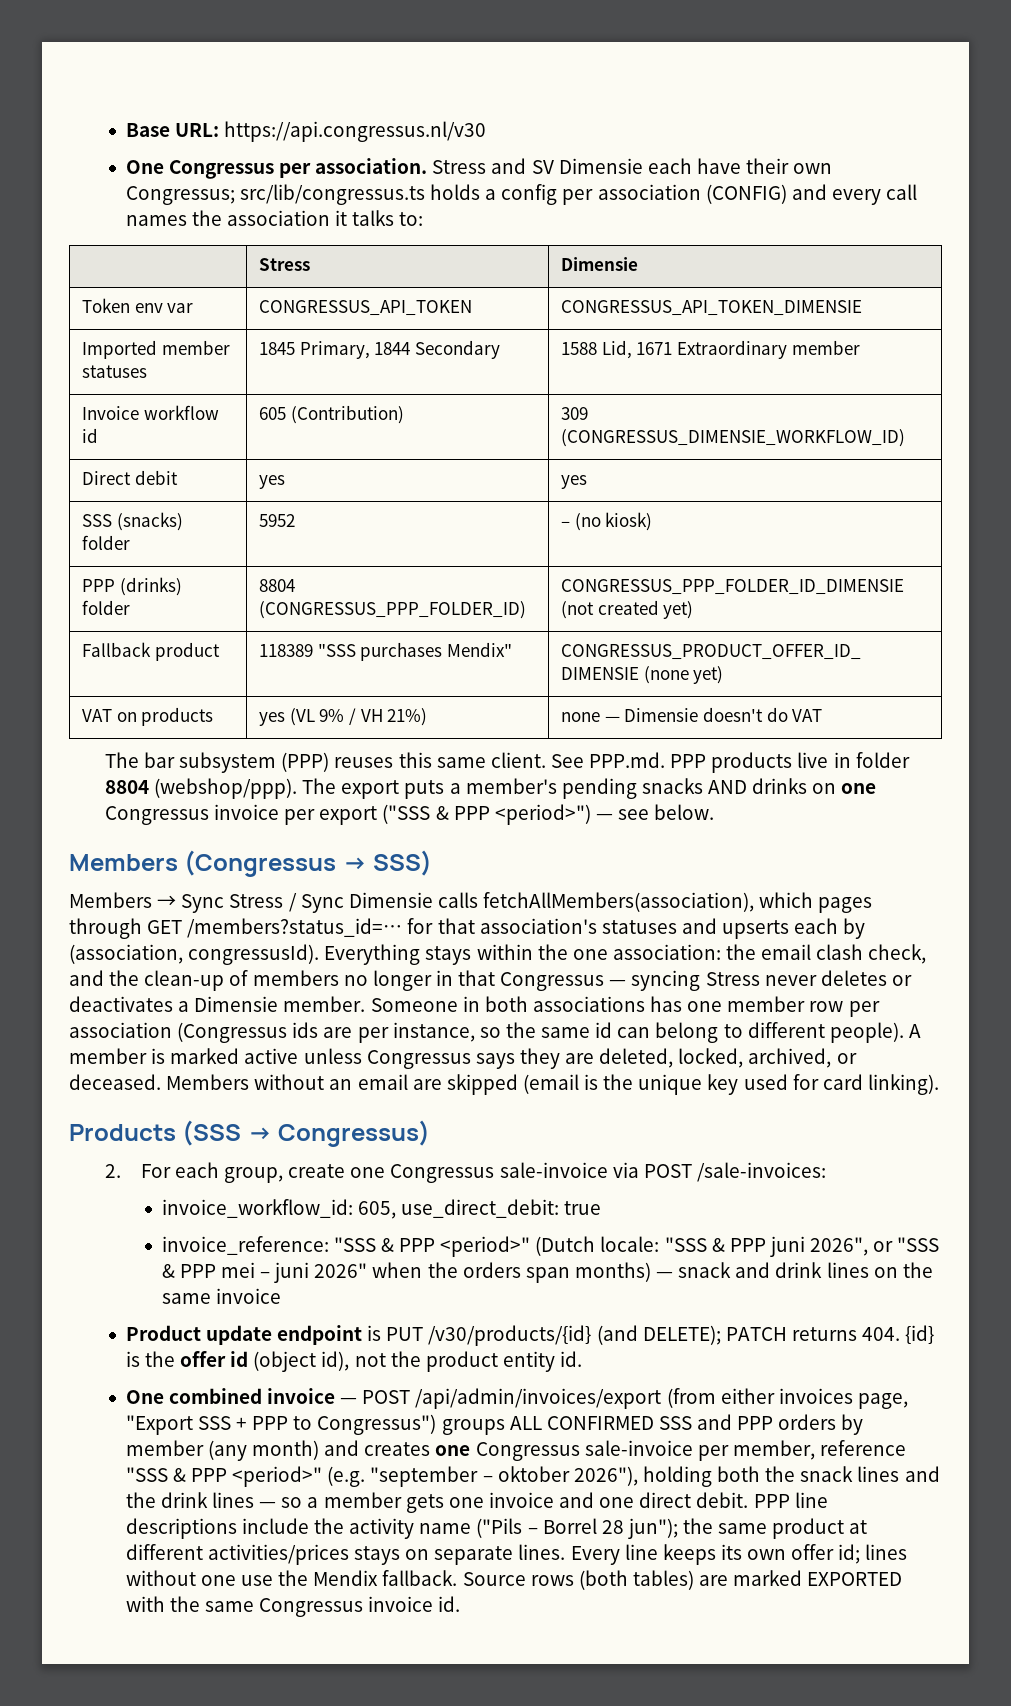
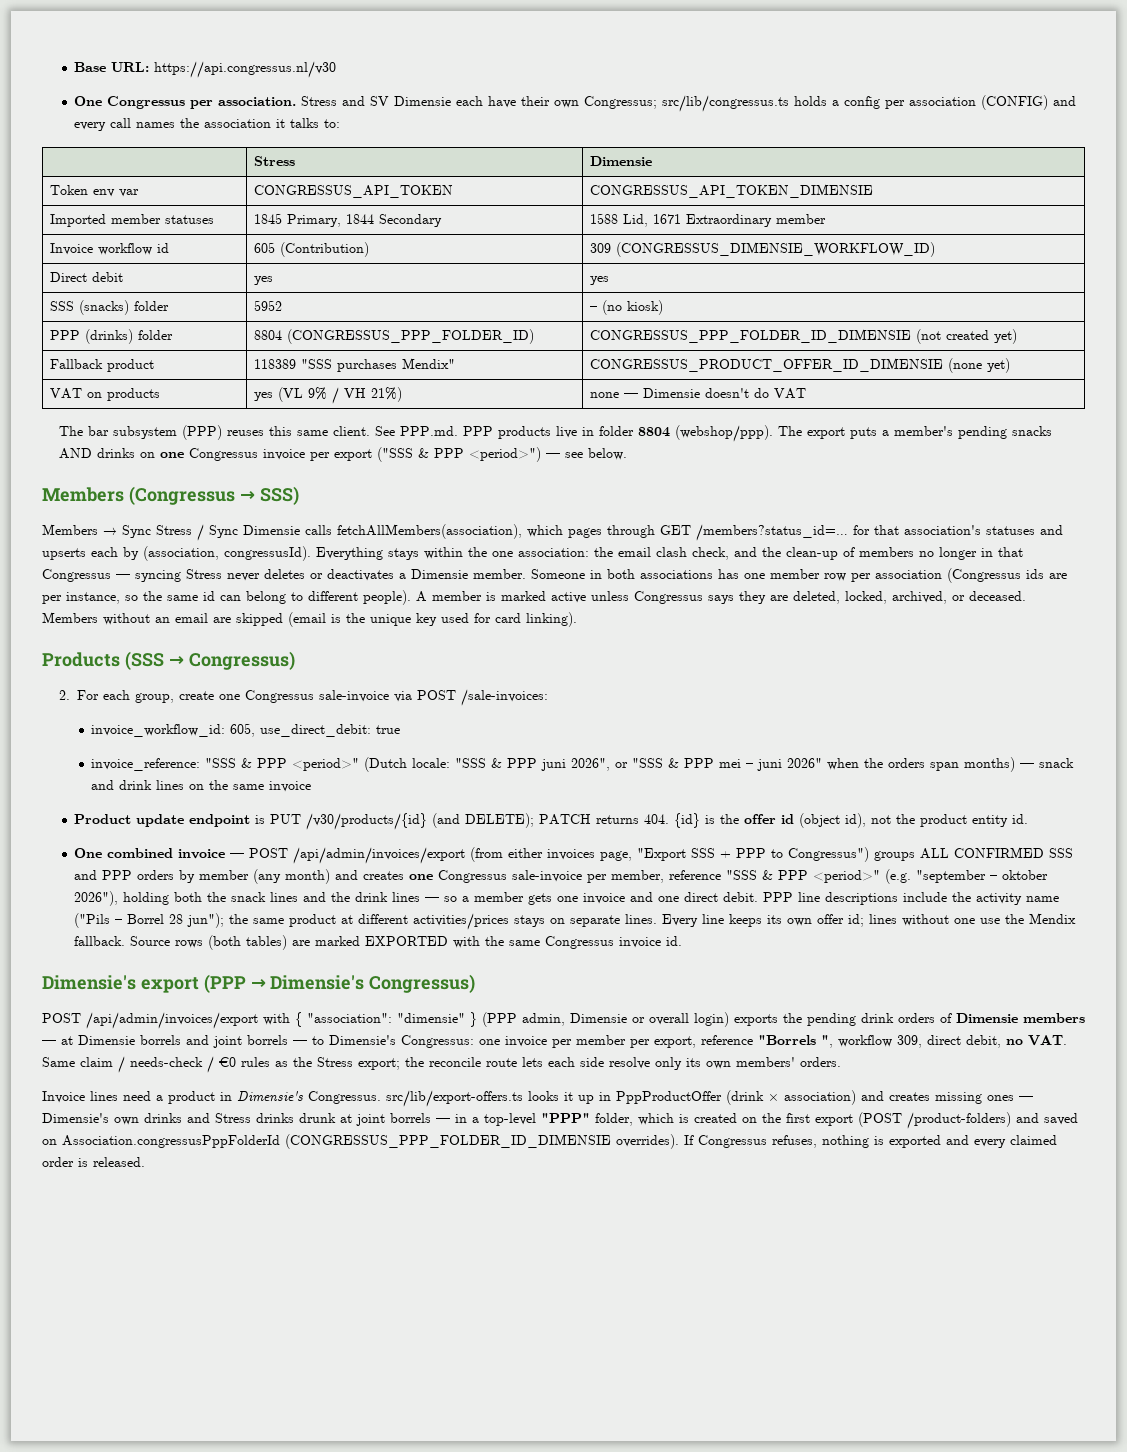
(461, 1604) none -> [42,974,476,993] [42,1012,1085,1029] [42,1035,1067,1048] [42,1056,841,1073] [42,1090,1033,1107] [42,1112,1078,1129] [42,1134,1057,1149] [42,1157,145,1167] // Dimensie's export (PPP → Dimensie's Congressus) // POST /api/admin/invoices/export with { "association": "dimensie" } (PPP admin, Dimensie or overall login) exports the pending drink orders of Dimensie members — at Dimensie borrels and joint borrels — to Dimensie's Congressus: one invoice per member per export, reference "Borrels ", workflow 309, direct debit, no VAT. Same claim / needs-check / €0 rules as the Stress export; the reconcile route lets each side resolve only its own members' orders. // Invoice lines need a product in Dimensie's Congressus. src/lib/export-offers.ts looks it up in PppProductOffer (drink × association) and creates missing ones — Dimensie's own drinks and Stress drinks drunk at joint borrels — in a top-level "PPP" folder, which is created on the first export (POST /product-folders) and saved on Association.congressusPppFolderId (CONGRESSUS_PPP_FOLDER_ID_DIMENSIE overrides). If Congressus refuses, nothing is exported and every claimed order is released.

